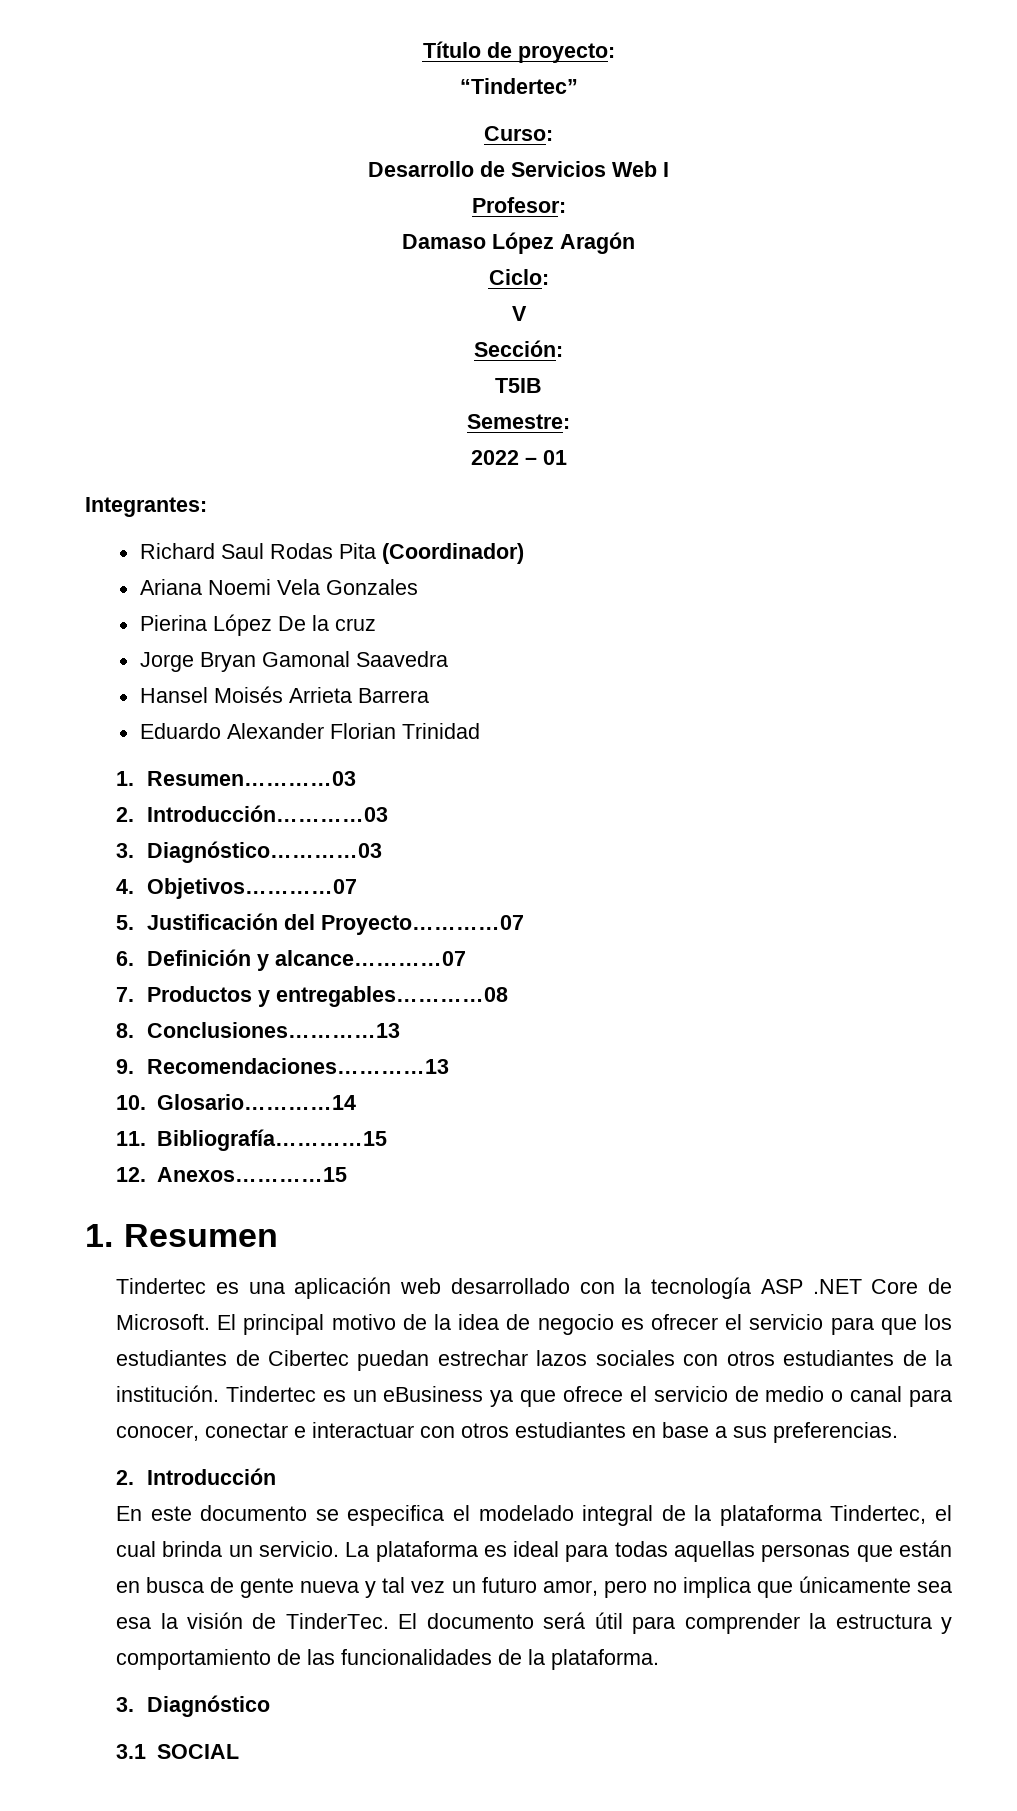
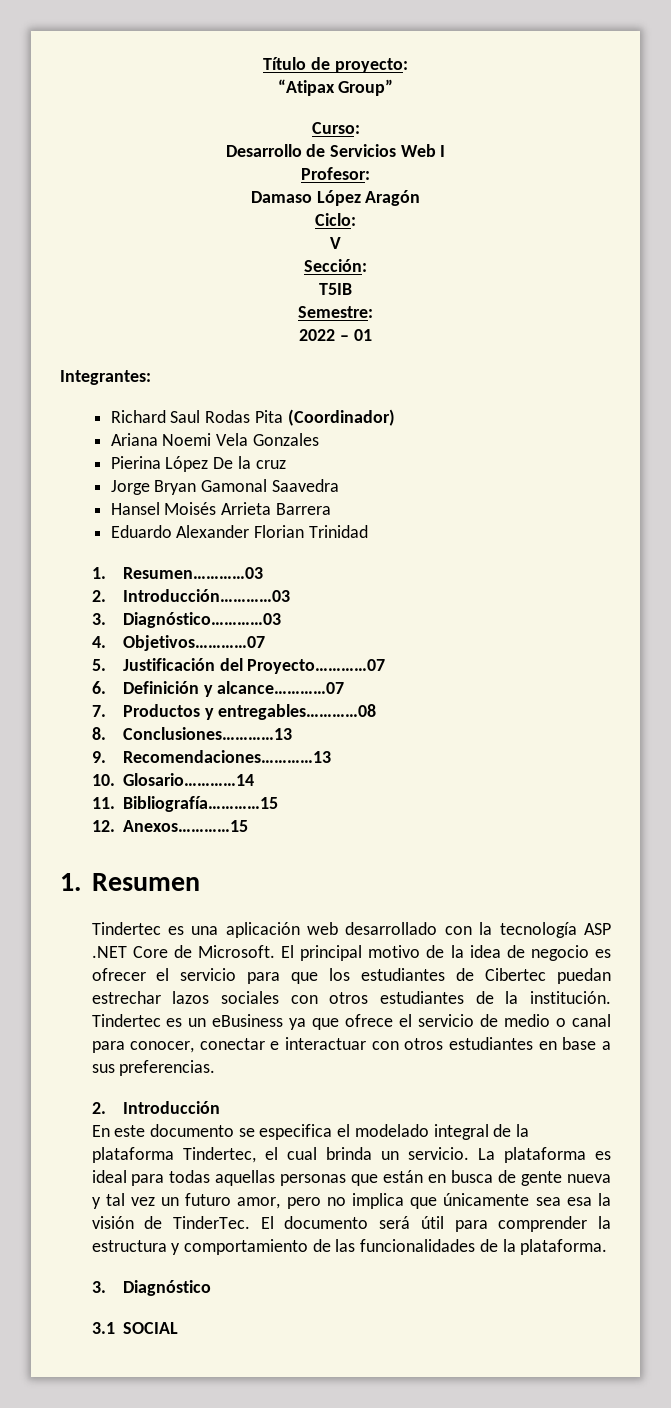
[459,78,578,94] “Tindertec” -> [277,79,394,96] “Atipax Group”

